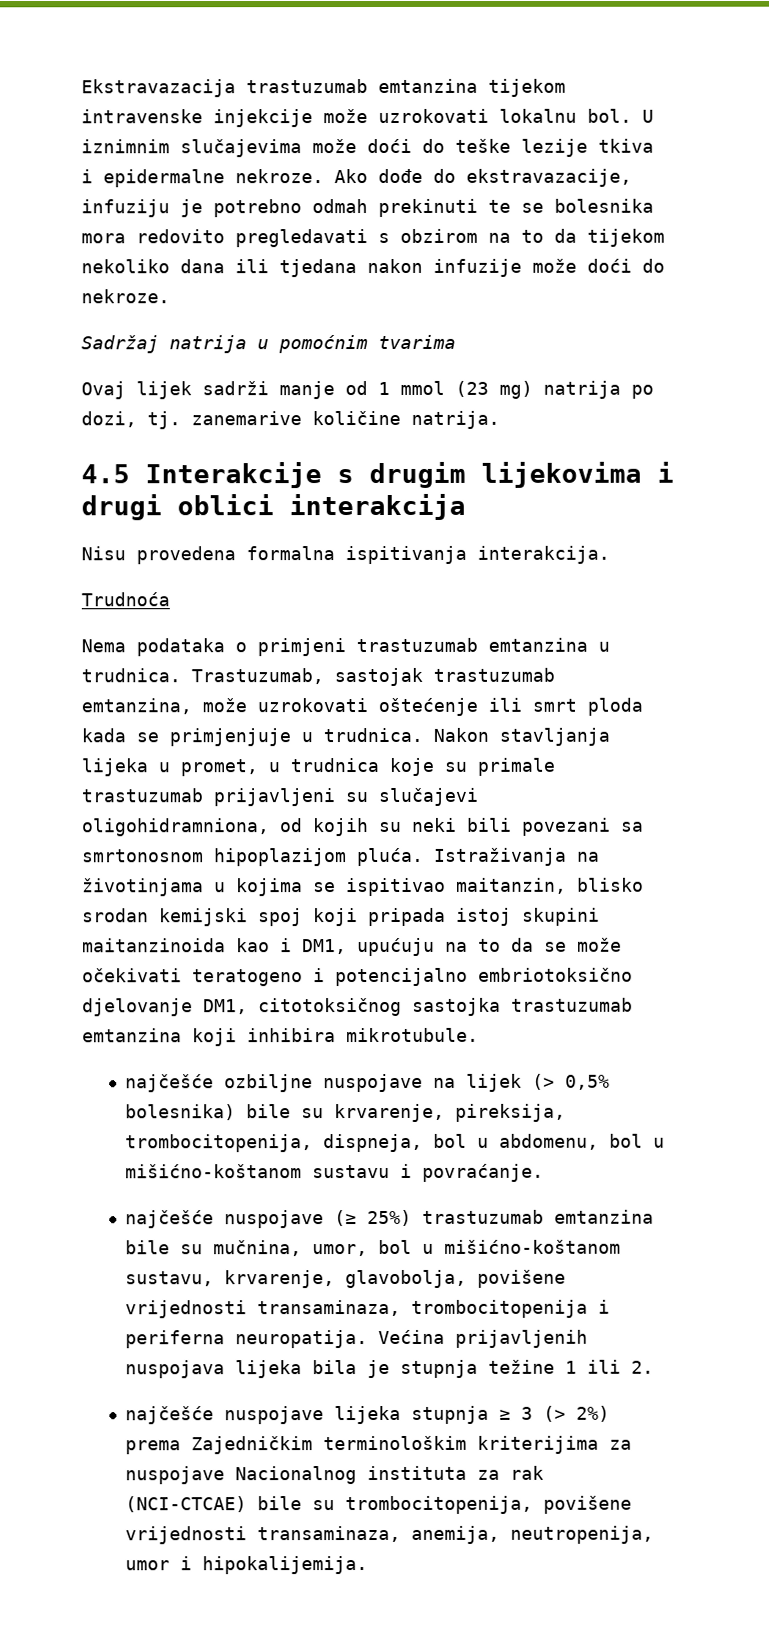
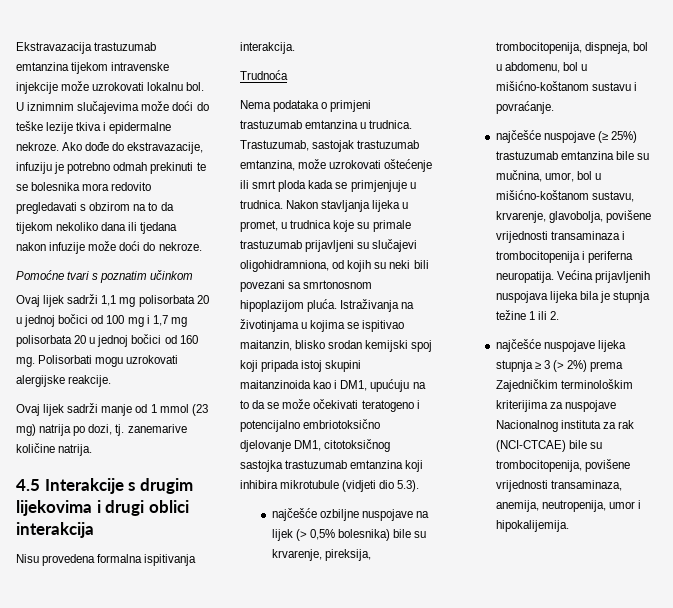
[81,334,456,354] Sadržaj natrija u pomoćnim tvarima -> [16,270,194,283] [16,294,209,307] [16,314,187,327] [16,334,198,347] [16,355,179,367] [16,375,112,387] Pomoćne tvari s poznatim učinkom // Ovaj lijek sadrži 1,1 mg polisorbata 20 u jednoj bočici od 100 mg i 1,7 mg polisorbata 20 u jednoj bočici od 160 mg. Polisorbati mogu uzrokovati alergijske reakcije.
[346,1027,479,1043] mikrotubule. -> [280,480,420,492] mikrotubule (vidjeti dio 5.3).
[257,1299,402,1317] transaminaza, -> [550,231,625,240] transaminaza i

